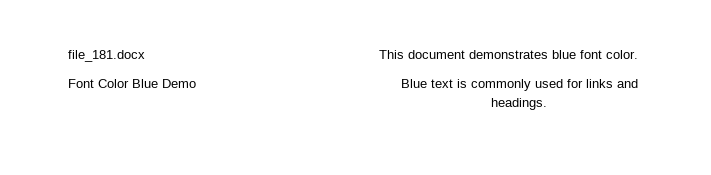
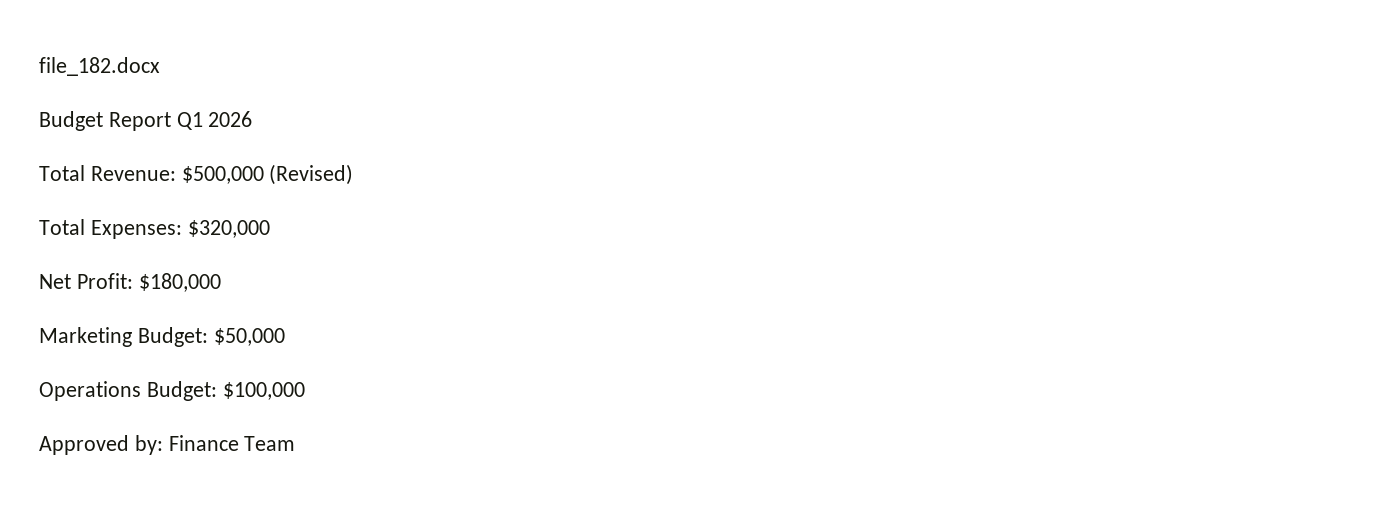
[68,50,145,62] [68,79,196,88] [379,50,638,59] [400,79,638,91] [491,98,547,110] file_181.docx // Font Color Blue Demo // This document demonstrates blue font color. // Blue text is commonly used for links and headings. -> [39,57,160,76] [39,111,253,131] [39,164,354,185] [39,219,270,239] [39,273,221,292] [39,327,285,347] [39,381,305,401] [39,435,296,455] file_182.docx // Budget Report Q1 2026 // Total Revenue: $500,000 (Revised) // Total Expenses: $320,000 // Net Profit: $180,000 // Marketing Budget: $50,000 // Operations Budget: $100,000 // Approved by: Finance Team

